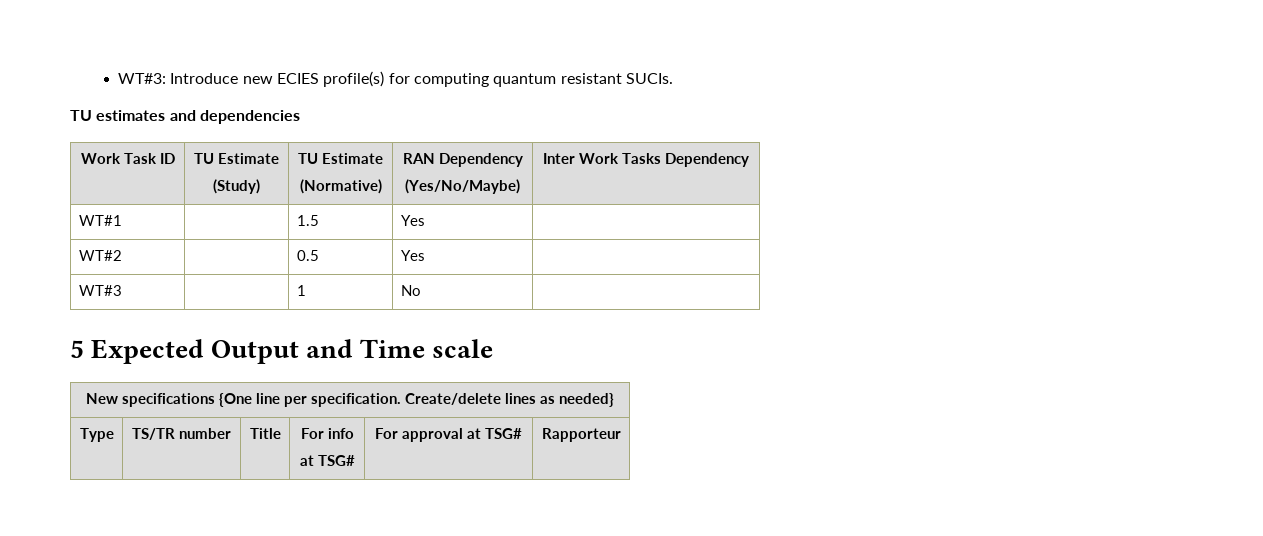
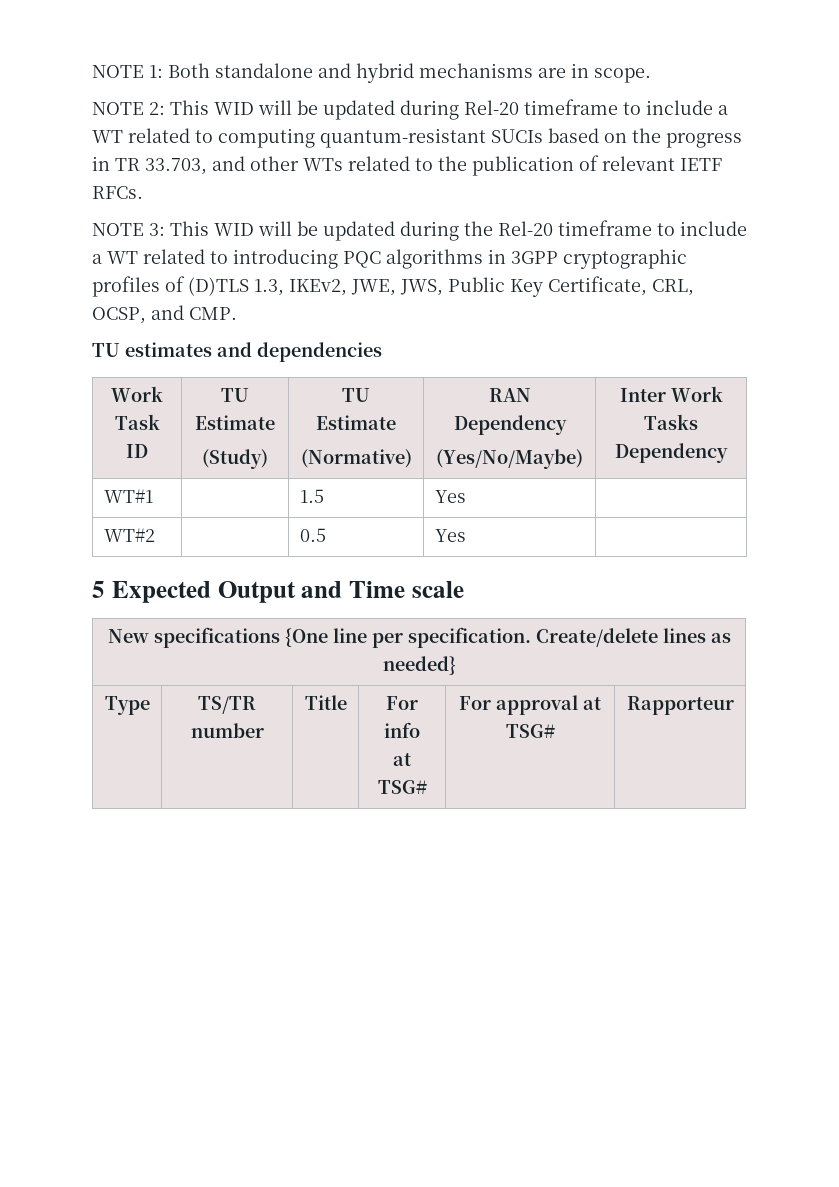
[118,71,673,87] WT#3: Introduce new ECIES profile(s) for computing quantum resistant SUCIs. -> [92,63,651,83] [92,99,728,120] [92,128,742,148] [92,155,722,176] [92,186,143,199] [92,220,747,241] [92,249,687,269] [92,276,694,297] [92,305,237,324] NOTE 1: Both standalone and hybrid mechanisms are in scope. // NOTE 2: This WID will be updated during Rel-20 timeframe to include a WT related to computing quantum-resistant SUCIs based on the progress in TR 33.703, and other WTs related to the publication of relevant IETF RFCs. // NOTE 3: This WID will be updated during the Rel-20 timeframe to include a WT related to introducing PQC algorithms in 3GPP cryptographic profiles of (D)TLS 1.3, IKEv2, JWE, JWS, Public Key Certificate, CRL, OCSP, and CMP.
[78,285,122,296] [296,285,306,296] [400,285,421,296] // WT#3 | | 1 | No | -> (466, 535) none

